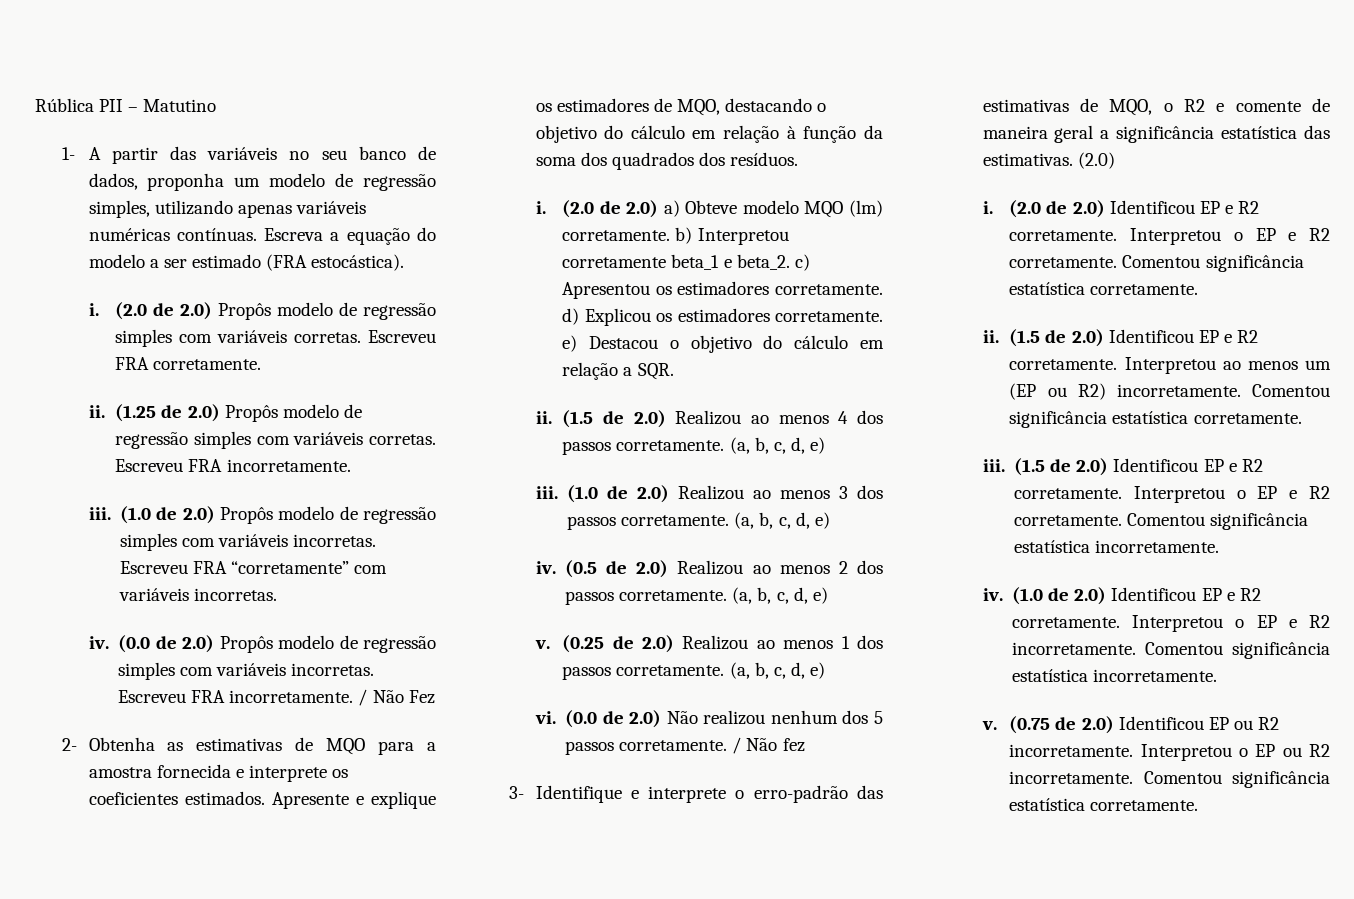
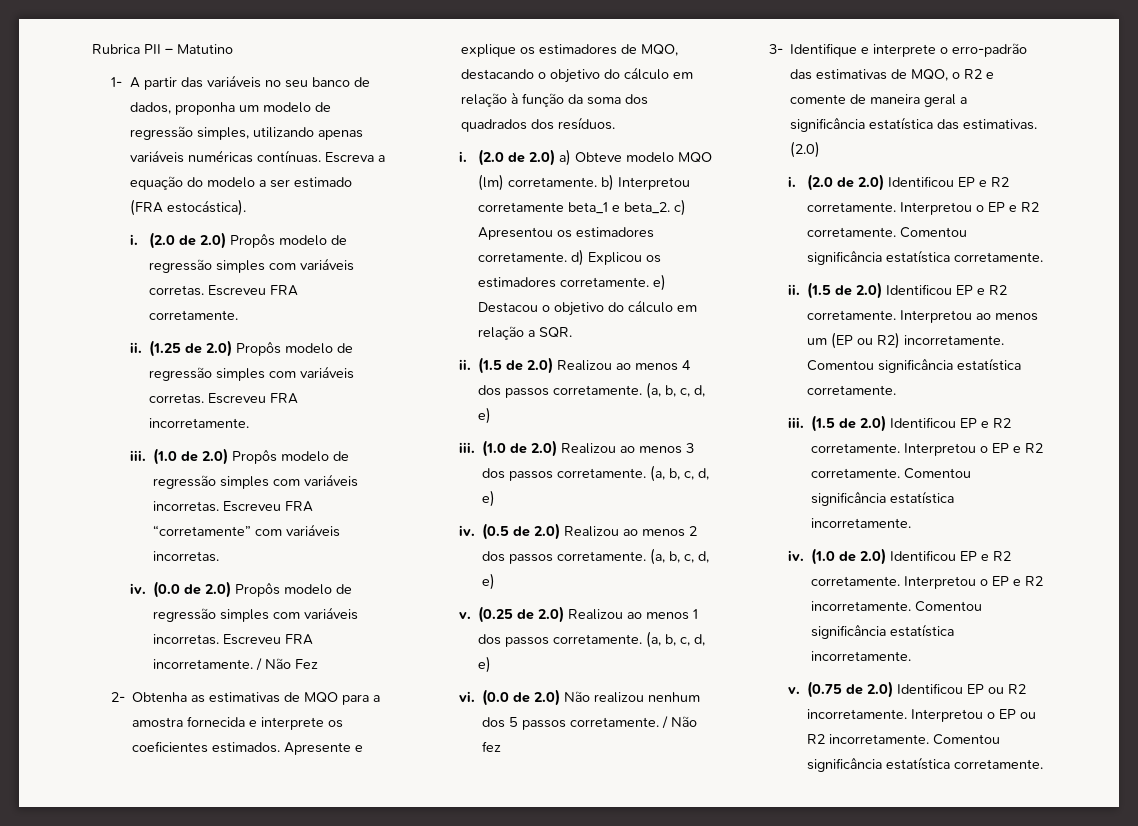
[35,98,94,112] Rública -> [92,44,140,54] Rubrica

